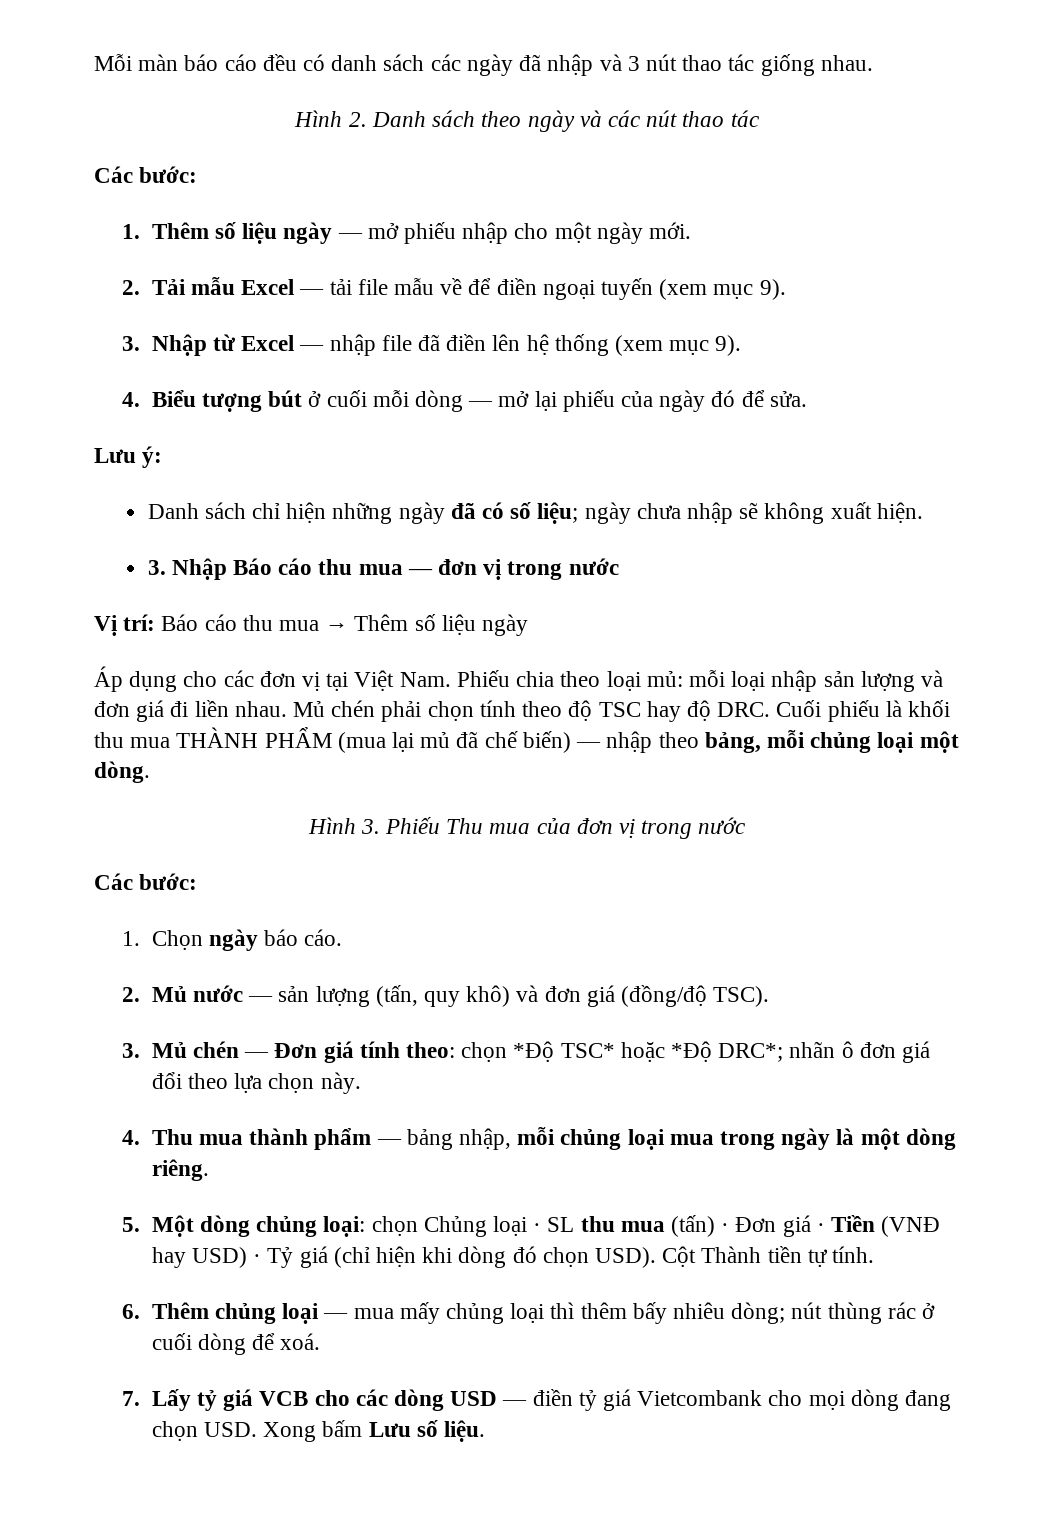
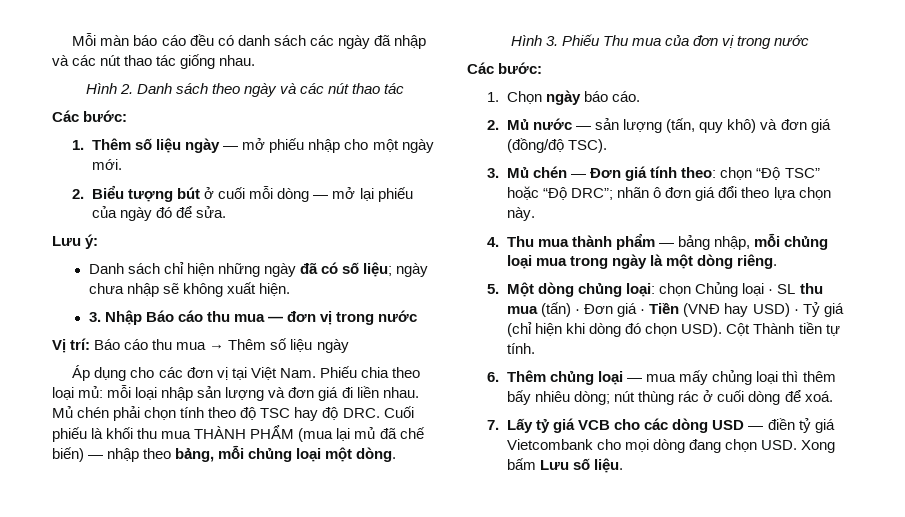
[627,56,640,71] 3 -> [72,55,97,66] các
[151,277,786,300] [122,334,742,356] [122,392,141,407] Tải mẫu Excel — tải file mẫu về để điền ngoại tuyến (xem mục 9). // 3. Nhập từ Excel — nhập file đã điền lên hệ thống (xem mục 9). // 4. -> (85, 194) none
[513,1041,784,1062] *Độ TSC* hoặc *Độ DRC*; -> [756,167,820,180] [507,186,614,200] “Độ TSC” hoặc “Độ DRC”;

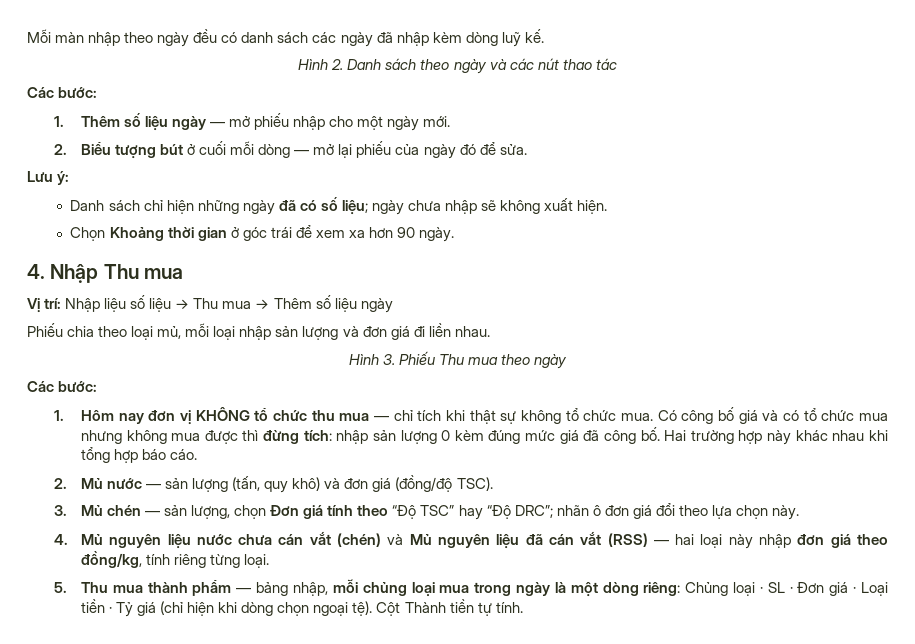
[133,35,186,46] báo cáo -> [88,32,190,47] nhập theo ngày
[52,54,256,69] và các nút thao tác giống nhau. -> [432,29,544,47] kèm dòng luỹ kế.
[88,310,418,325] [52,338,173,353] 3. Nhập Báo cáo thu mua — đơn vị trong nước // Vị trí: Báo cáo thu -> [70,225,455,242] [27,264,184,283] [27,295,219,313] Chọn Khoảng thời gian ở góc trái để xem xa hơn 90 ngày. // 4. Nhập Thu mua // Vị trí: Nhập liệu số liệu → Thu
[72,365,316,381] Áp dụng cho các đơn vị tại Việt Nam. -> (393, 305) none
[78,386,104,398] mủ: -> [157,326,182,339] mủ,
[52,406,414,421] [52,425,425,442] [52,445,397,462] Mủ chén phải chọn tính theo độ TSC hay độ DRC. Cuối phiếu là khối thu mua THÀNH PHẨM (mua lại mủ đã chế biến) — nhập theo bảng, mỗi chủng loại một dòng. -> (490, 331) none
[665,35,810,49] [467,62,543,74] [487,90,582,105] của đơn vị trong nước // Các bước: // 1. Chọn ngày -> [501,354,568,369] [27,381,98,392] [53,407,888,425] [80,427,888,445] [80,447,138,463] theo ngày // Các bước: // 1. Hôm nay đơn vị KHÔNG tổ chức thu mua — chỉ tích khi thật sự không tổ chức mua. Có công bố giá và có tổ chức mua nhưng không mua được thì đừng tích: nhập sản lượng 0 kèm đúng mức giá đã công bố. Hai trường hợp này khác nhau khi tổng hợp
(587, 176) none -> [164,505,267,519] sản lượng, chọn
[681,167,753,180] theo: chọn -> [357,505,389,516] theo
[507,186,540,200] hoặc -> [458,505,483,520] hay
(500, 242) none -> [80,531,888,549] [80,551,270,568] [53,582,67,593] Mủ nguyên liệu nước chưa cán vắt (chén) và Mủ nguyên liệu đã cán vắt (RSS) — hai loại này nhập đơn giá theo đồng/kg, tính riêng từng loại. // 5.
[737,254,778,269] [487,282,692,297] riêng. // 5. Một dòng chủng loại: chọn -> [643,582,681,596] riêng:
[799,283,823,294] [507,302,572,317] thu mua (tấn) -> (785, 587) none
[649,303,790,317] Tiền (VNĐ hay USD) -> [860,582,888,596] [80,599,105,613] Loại tiền
[625,323,723,337] đó chọn USD). -> [277,601,373,616] chọn ngoại tệ).
[487,370,836,385] [507,390,833,405] [487,418,835,433] [507,439,836,453] [507,458,624,473] // 6. Thêm chủng loại — mua mấy chủng loại thì thêm bấy nhiêu dòng; nút thùng rác ở cuối dòng để xoá. // 7. Lấy tỷ giá VCB cho các dòng USD — điền tỷ giá Vietcombank cho mọi dòng đang chọn USD. Xong bấm Lưu số liệu. -> (523, 607) none

